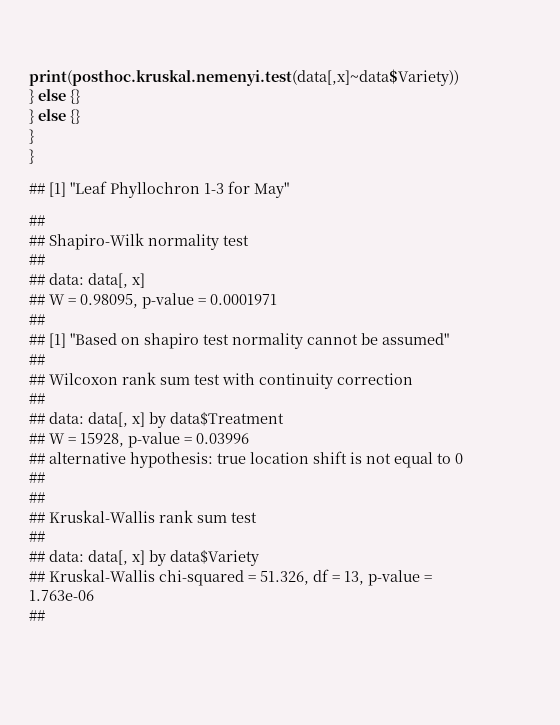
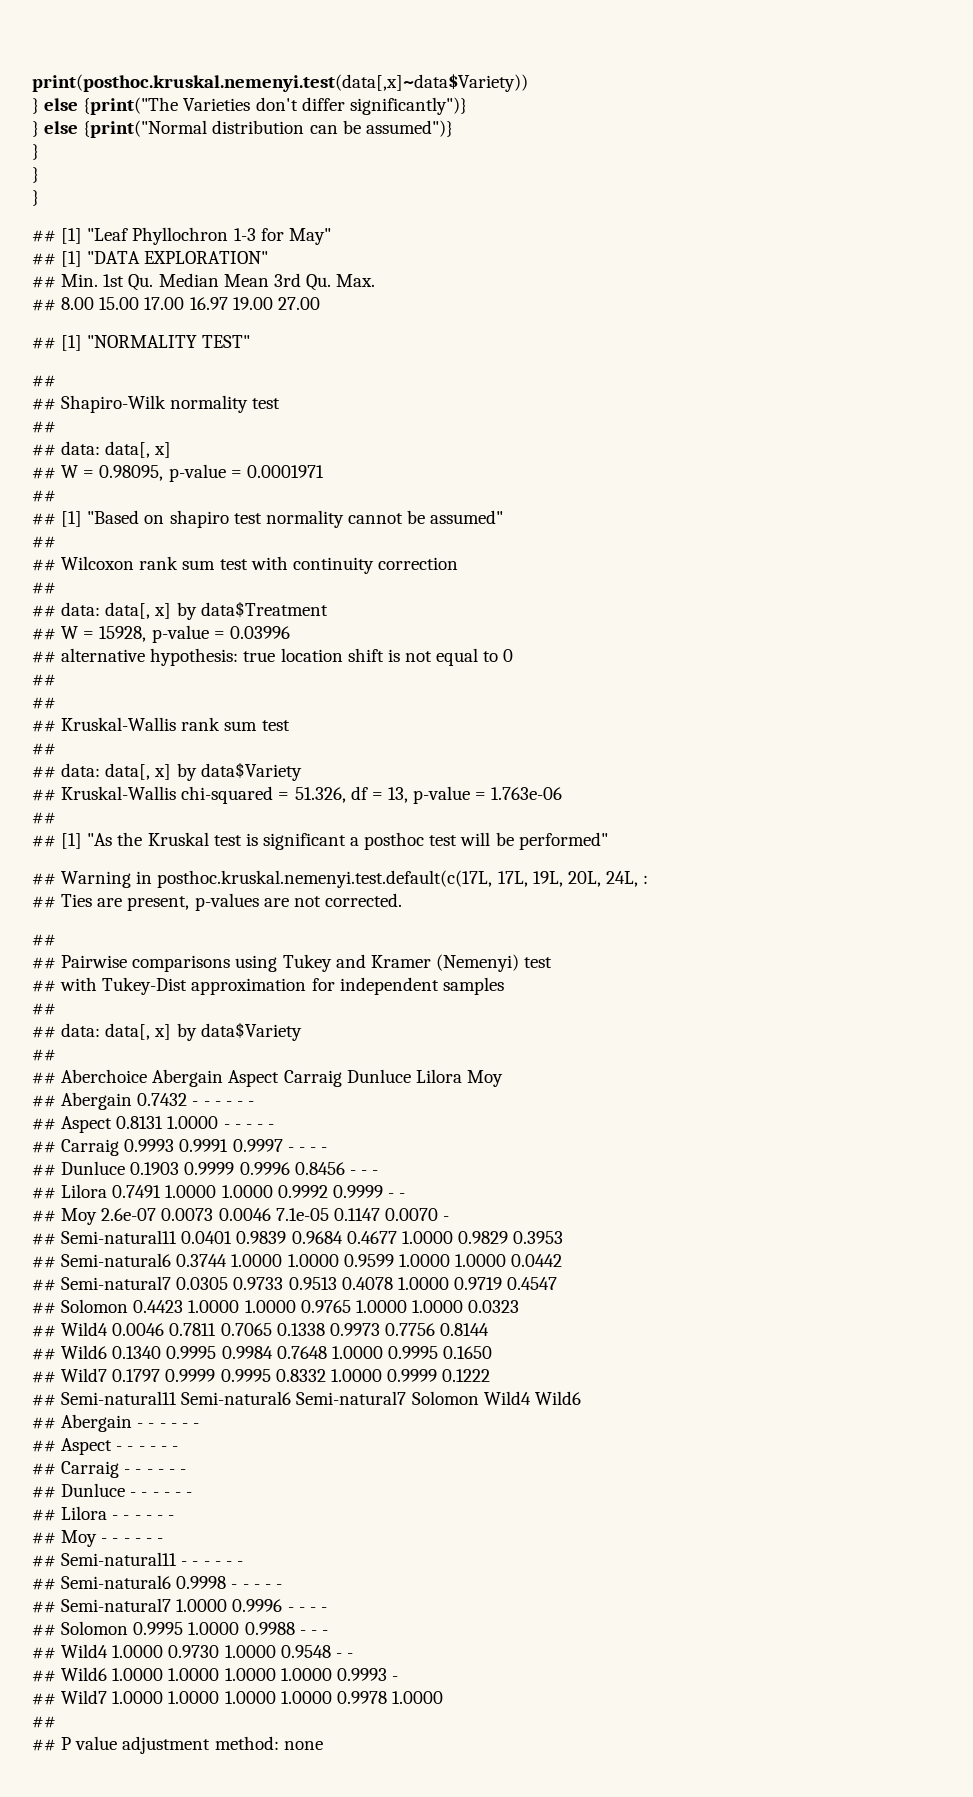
[70,89,80,104] [29,109,80,124] {} // } else {} -> [83,97,467,115] [32,120,453,138] [32,144,39,160] {print("The Varieties don't differ significantly")} // } else {print("Normal distribution can be assumed")} // }
(289, 190) none -> [32,251,269,267] [32,273,376,291] [32,297,320,311] [32,335,251,351] // ## [1] "DATA EXPLORATION" // ## Min. 1st Qu. Median Mean 3rd Qu. Max. // ## 8.00 15.00 17.00 16.97 19.00 27.00 // ## [1] "NORMALITY TEST"
(45, 615) none -> [32,832,608,850] [32,870,649,888] [32,893,402,911] [32,934,56,946] [32,954,553,972] [32,977,504,995] [32,1003,56,1015] [32,1022,302,1041] [32,1049,56,1061] [32,1069,503,1087] [32,1092,255,1110] [32,1116,275,1133] [32,1139,328,1156] [32,1161,379,1176] [32,1184,406,1199] [32,1208,450,1225] [32,1230,564,1245] [32,1253,563,1268] [32,1276,558,1291] [32,1299,520,1314] [32,1322,490,1337] [32,1345,493,1360] [32,1368,491,1383] [32,1391,581,1406] [32,1414,199,1432] [32,1438,178,1455] [32,1461,186,1478] [32,1483,192,1498] [32,1506,174,1521] [32,1530,163,1547] [32,1552,243,1567] [32,1575,282,1590] [32,1598,327,1613] [32,1621,328,1636] [32,1644,353,1659] [32,1667,398,1682] [32,1690,443,1705] [32,1716,56,1728] [32,1736,323,1754] // ## [1] "As the Kruskal test is significant a posthoc test will be performed" // ## Warning in posthoc.kruskal.nemenyi.test.default(c(17L, 17L, 19L, 20L, 24L, : // ## Ties are present, p-values are not corrected. // ## // ## Pairwise comparisons using Tukey and Kramer (Nemenyi) test // ## with Tukey-Dist approximation for independent samples // ## // ## data: data[, x] by data$Variety // ## // ## Aberchoice Abergain Aspect Carraig Dunluce Lilora Moy // ## Abergain 0.7432 - - - - - - // ## Aspect 0.8131 1.0000 - - - - - // ## Carraig 0.9993 0.9991 0.9997 - - - - // ## Dunluce 0.1903 0.9999 0.9996 0.8456 - - - // ## Lilora 0.7491 1.0000 1.0000 0.9992 0.9999 - - // ## Moy 2.6e-07 0.0073 0.0046 7.1e-05 0.1147 0.0070 - // ## Semi-natural11 0.0401 0.9839 0.9684 0.4677 1.0000 0.9829 0.3953 // ## Semi-natural6 0.3744 1.0000 1.0000 0.9599 1.0000 1.0000 0.0442 // ## Semi-natural7 0.0305 0.9733 0.9513 0.4078 1.0000 0.9719 0.4547 // ## Solomon 0.4423 1.0000 1.0000 0.9765 1.0000 1.0000 0.0323 // ## Wild4 0.0046 0.7811 0.7065 0.1338 0.9973 0.7756 0.8144 // ## Wild6 0.1340 0.9995 0.9984 0.7648 1.0000 0.9995 0.1650 // ## Wild7 0.1797 0.9999 0.9995 0.8332 1.0000 0.9999 0.1222 // ## Semi-natural11 Semi-natural6 Semi-natural7 Solomon Wild4 Wild6 // ## Abergain - - - - - - // ## Aspect - - - - - - // ## Carraig - - - - - - // ## Dunluce - - - - - - // ## Lilora - - - - - - // ## Moy - - - - - - // ## Semi-natural11 - - - - - - // ## Semi-natural6 0.9998 - - - - - // ## Semi-natural7 1.0000 0.9996 - - - - // ## Solomon 0.9995 1.0000 0.9988 - - - // ## Wild4 1.0000 0.9730 1.0000 0.9548 - - // ## Wild6 1.0000 1.0000 1.0000 1.0000 0.9993 - // ## Wild7 1.0000 1.0000 1.0000 1.0000 0.9978 1.0000 // ## // ## P value adjustment method: none

